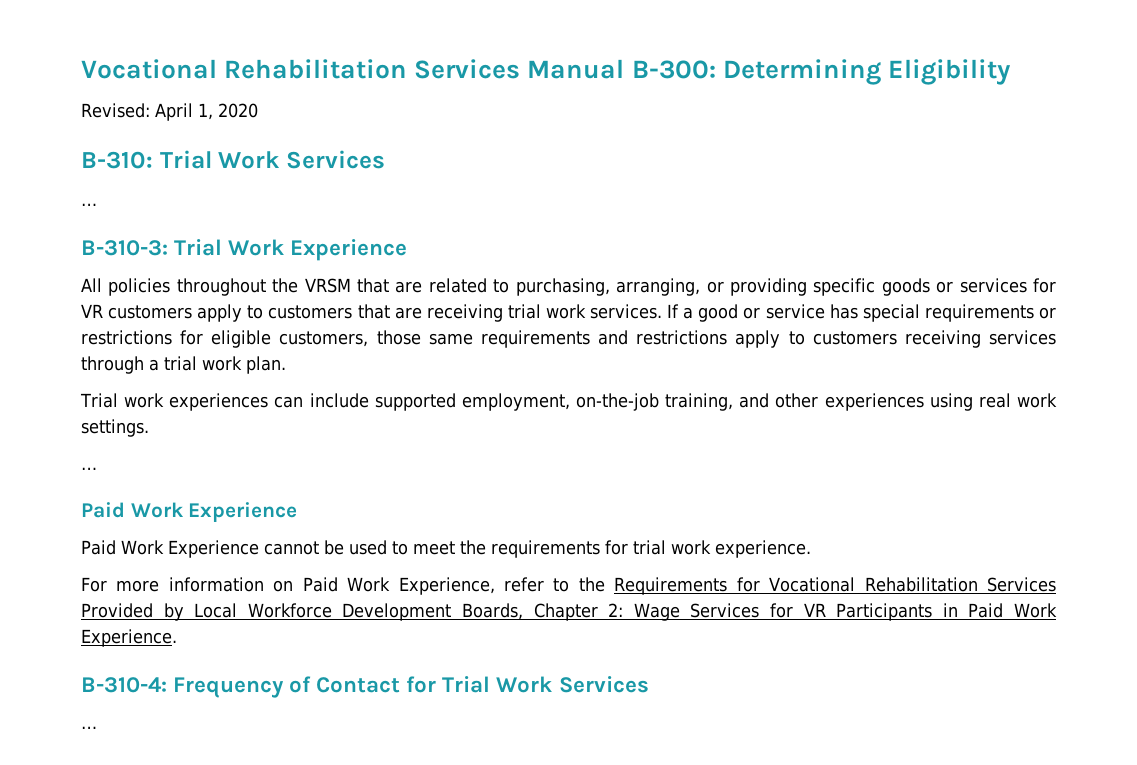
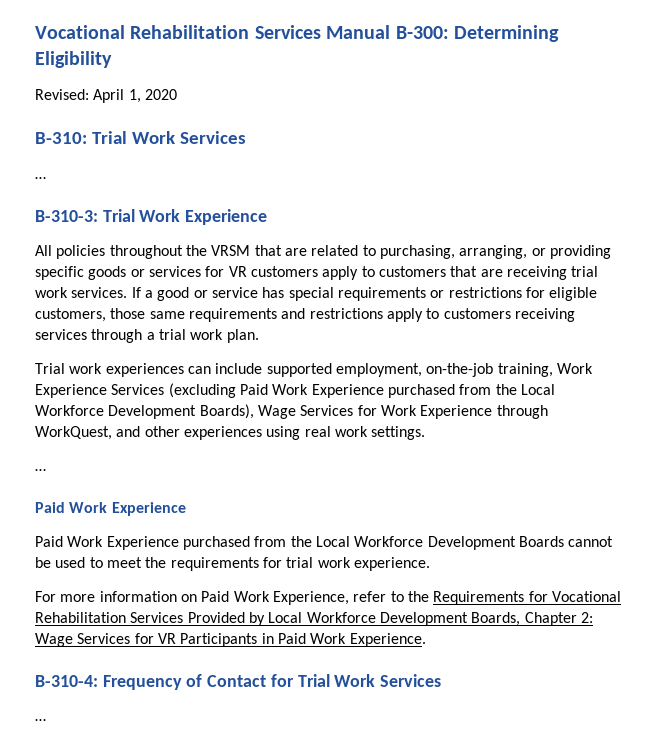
(734, 402) none -> [556,363,593,374] [35,383,555,398] [35,404,548,419] [35,426,112,440] Work Experience Services (excluding Paid Work Experience purchased from the Local Workforce Development Boards), Wage Services for Work Experience through WorkQuest,
(259, 549) none -> [182,536,564,550] purchased from the Local Workforce Development Boards

